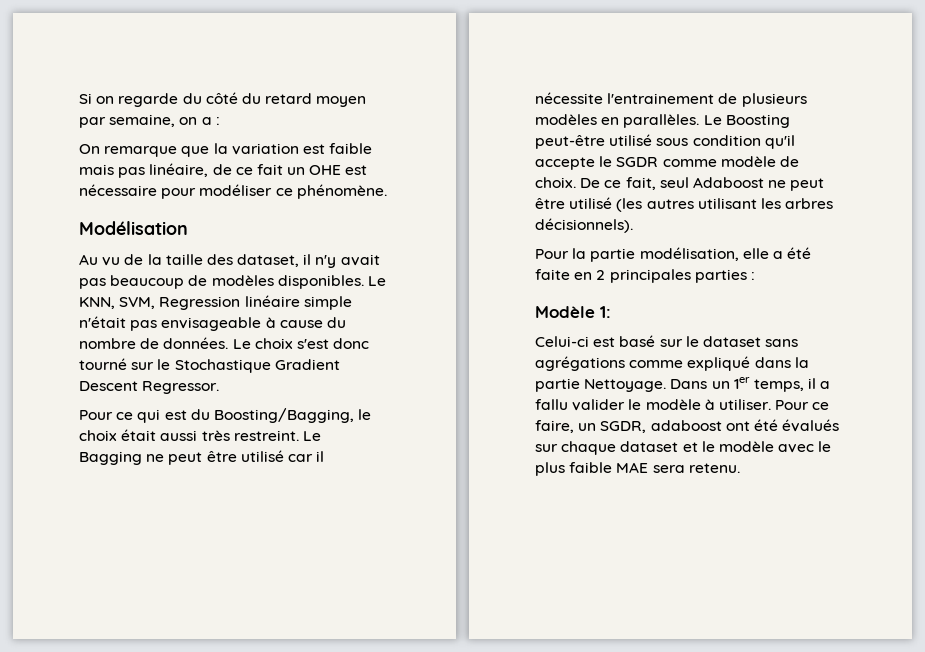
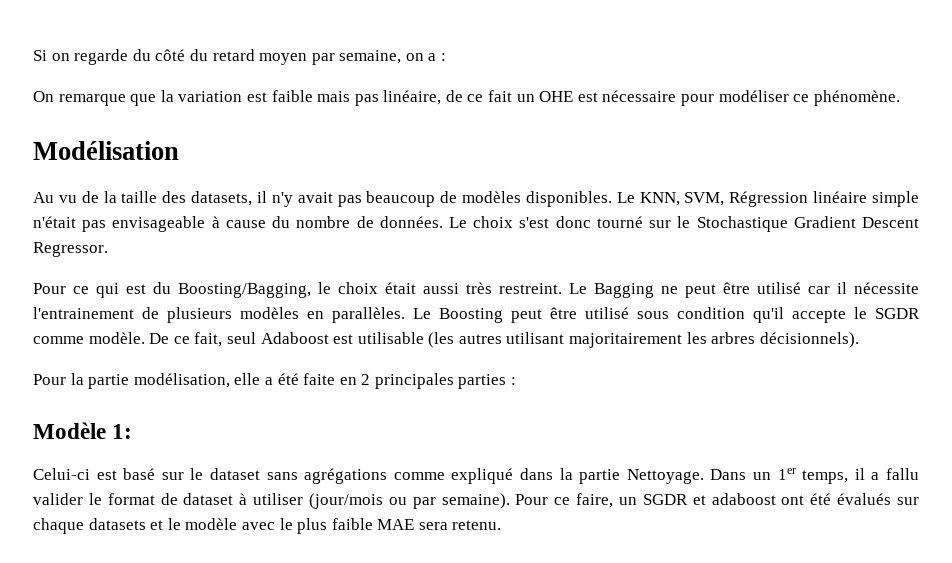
[237,254,300,267] dataset, -> [191,191,253,206] datasets,
[159,296,241,310] Regression -> [729,191,809,207] Régression
[535,135,605,149] peut-être -> [511,307,577,323] peut être
[720,156,799,167] [535,177,576,188] modèle de choix. -> [88,332,145,344] modèle.
[768,178,825,191] [535,197,613,209] ne peut être utilisé -> [333,332,424,344] est utilisable
(757, 203) none -> [569,333,683,348] majoritairement
[645,399,771,410] modèle à utiliser. -> [107,493,510,509] format de dataset à utiliser (jour/mois ou par semaine).
[600,421,647,433] SGDR, -> [642,494,706,505] SGDR et
[620,441,679,452] dataset -> [88,518,146,530] datasets

